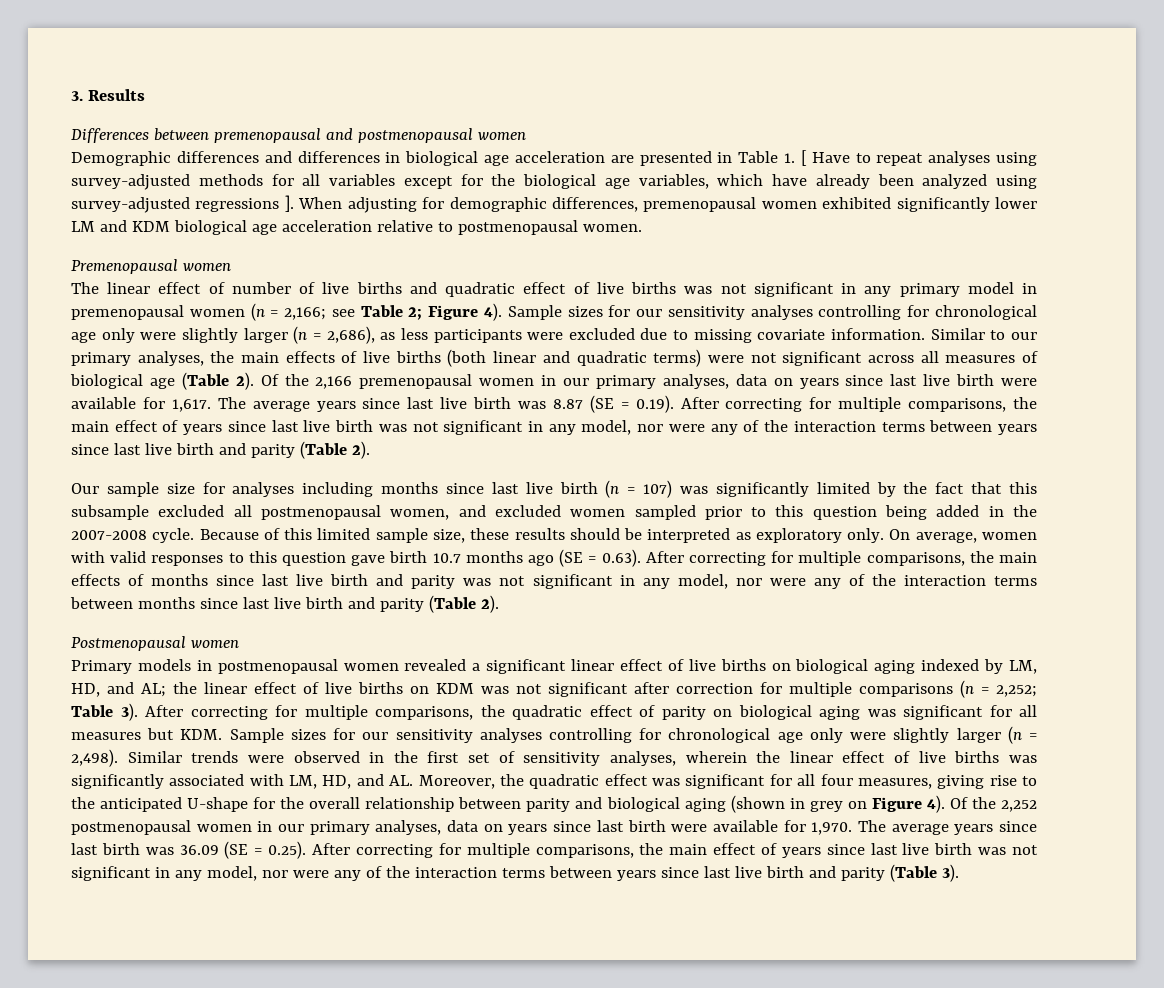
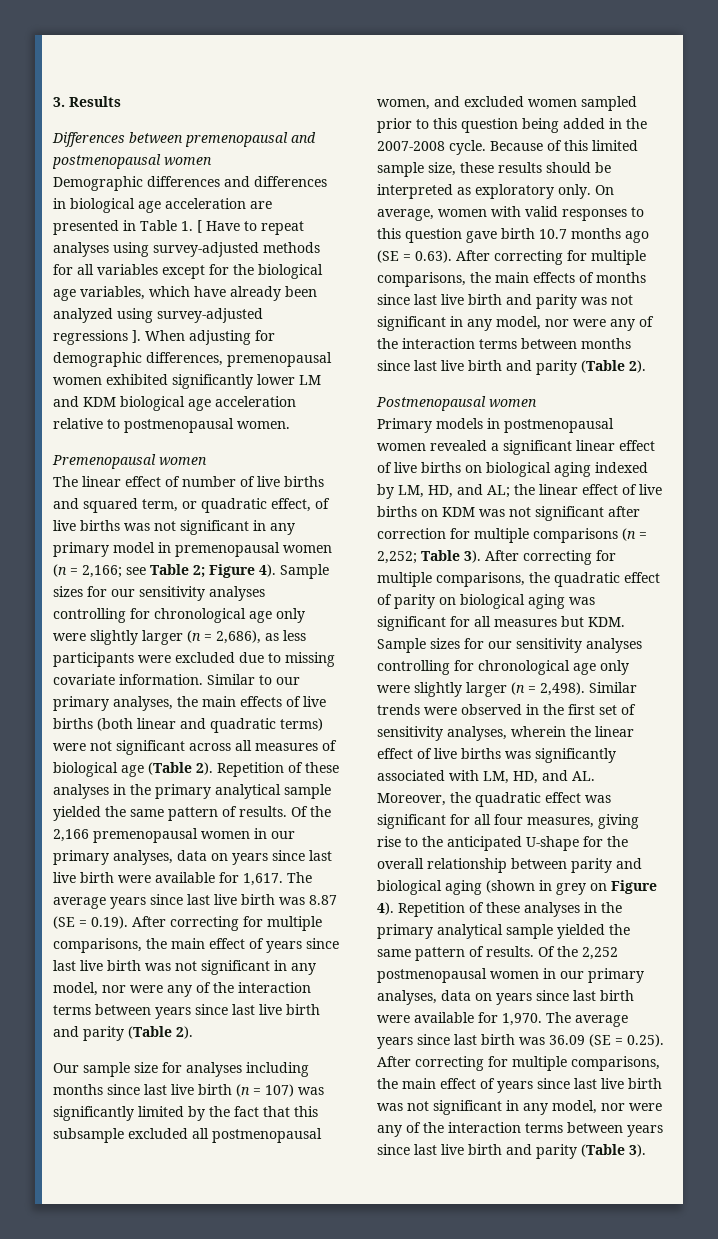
[445,282,567,297] quadratic effect -> [83,498,311,513] squared term, or quadratic effect,
(254, 381) none -> [217,762,339,777] [53,784,331,799] [53,806,287,821] Repetition of these analyses in the primary analytical sample yielded the same pattern of results.
(945, 804) none -> [398,902,622,917] [377,924,630,939] [377,946,534,961] Repetition of these analyses in the primary analytical sample yielded the same pattern of results.

